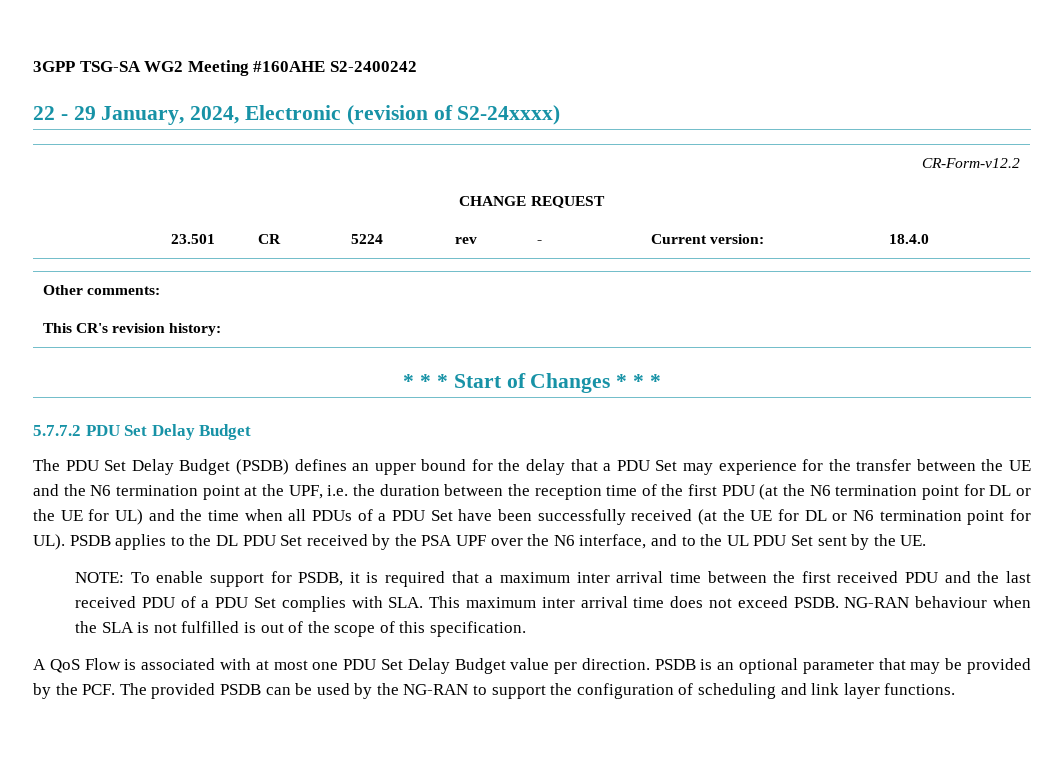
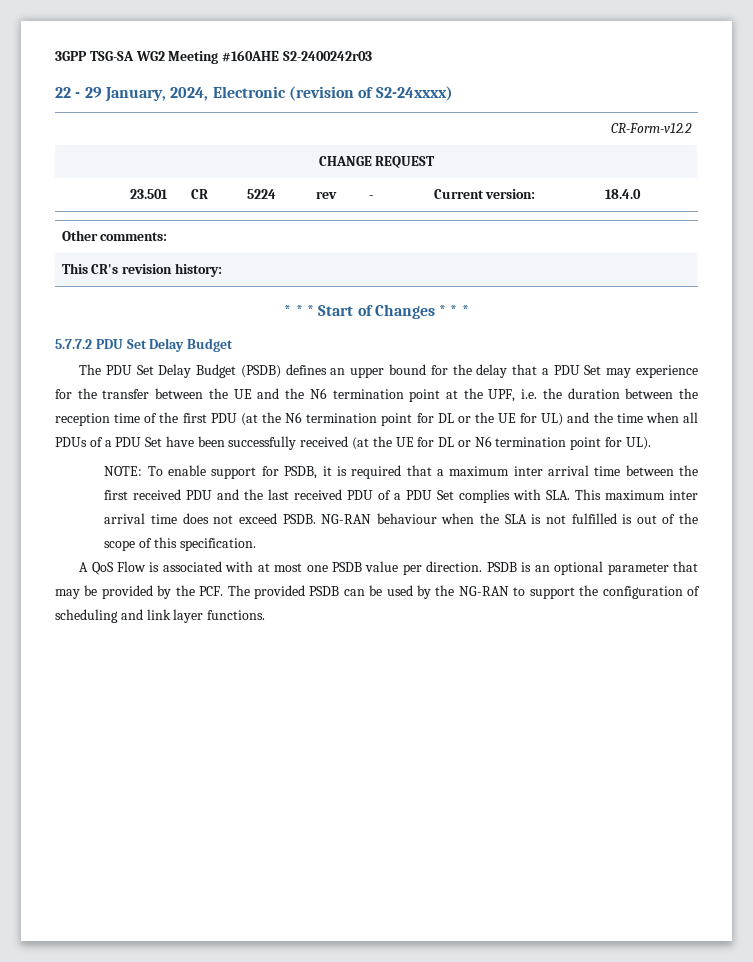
[329,61,417,72] S2-2400242 -> [282,51,372,61] S2-2400242r03
[69,534,927,550] PSDB applies to the DL PDU Set received by the PSA UPF over the N6 interface, and to the UL PDU Set sent by the UE. -> (651, 443) none
[343,658,506,674] PDU Set Delay Budget -> [332,562,363,572] PSDB

